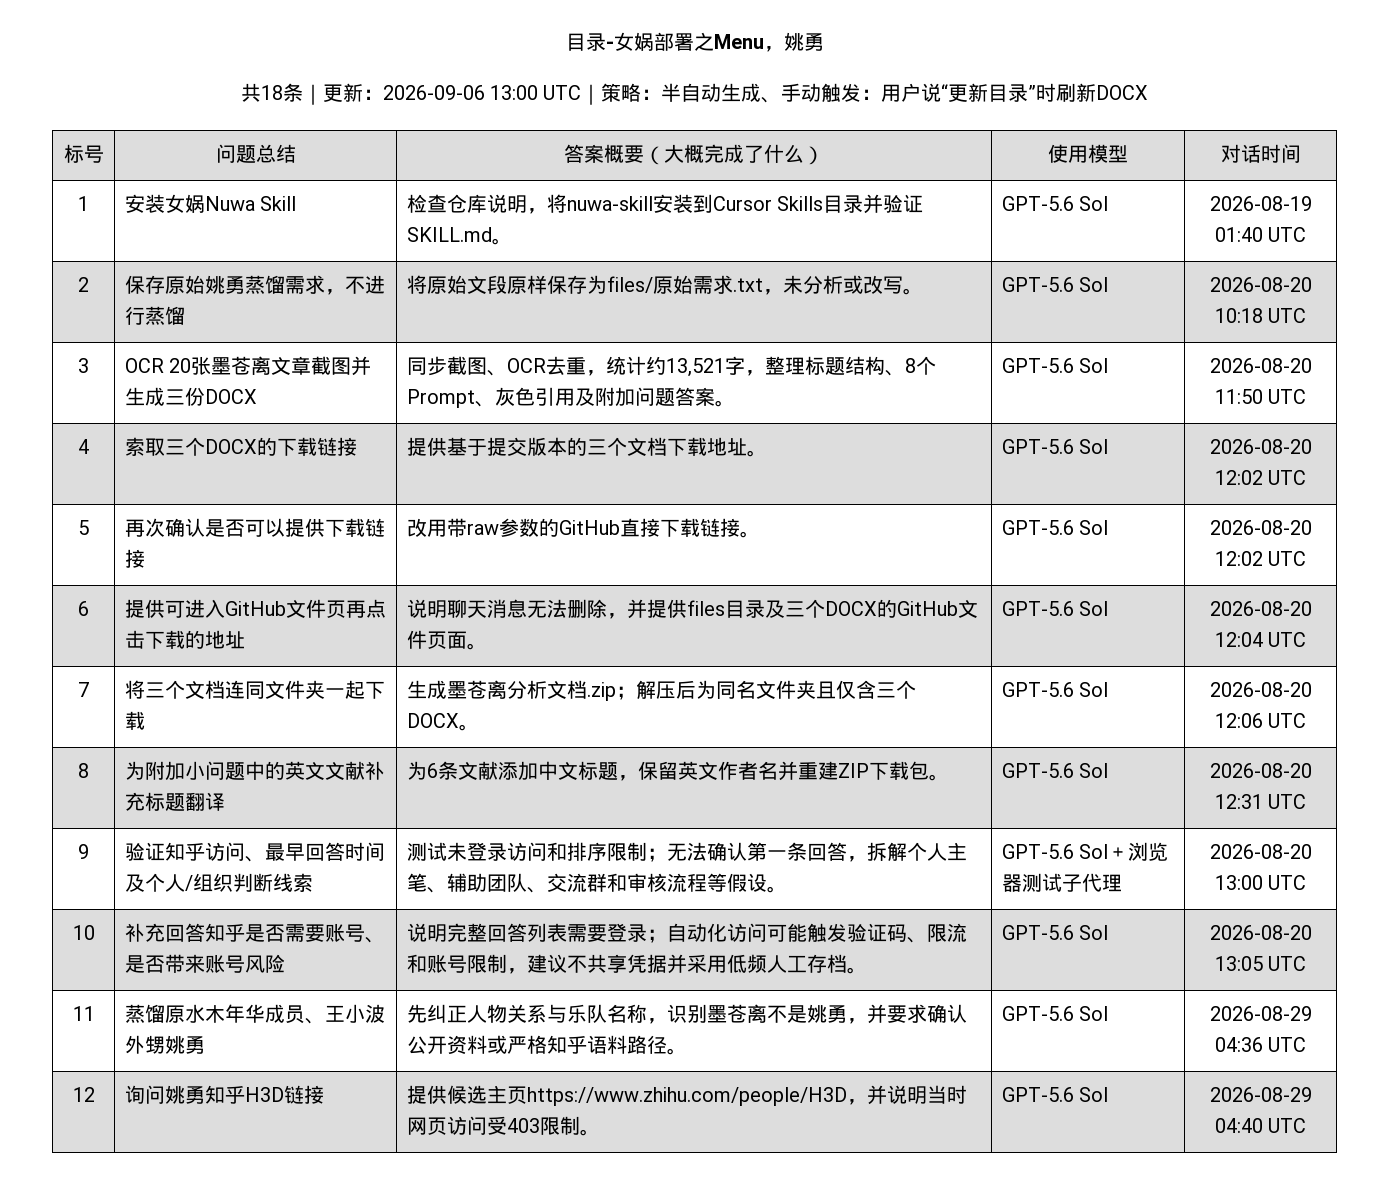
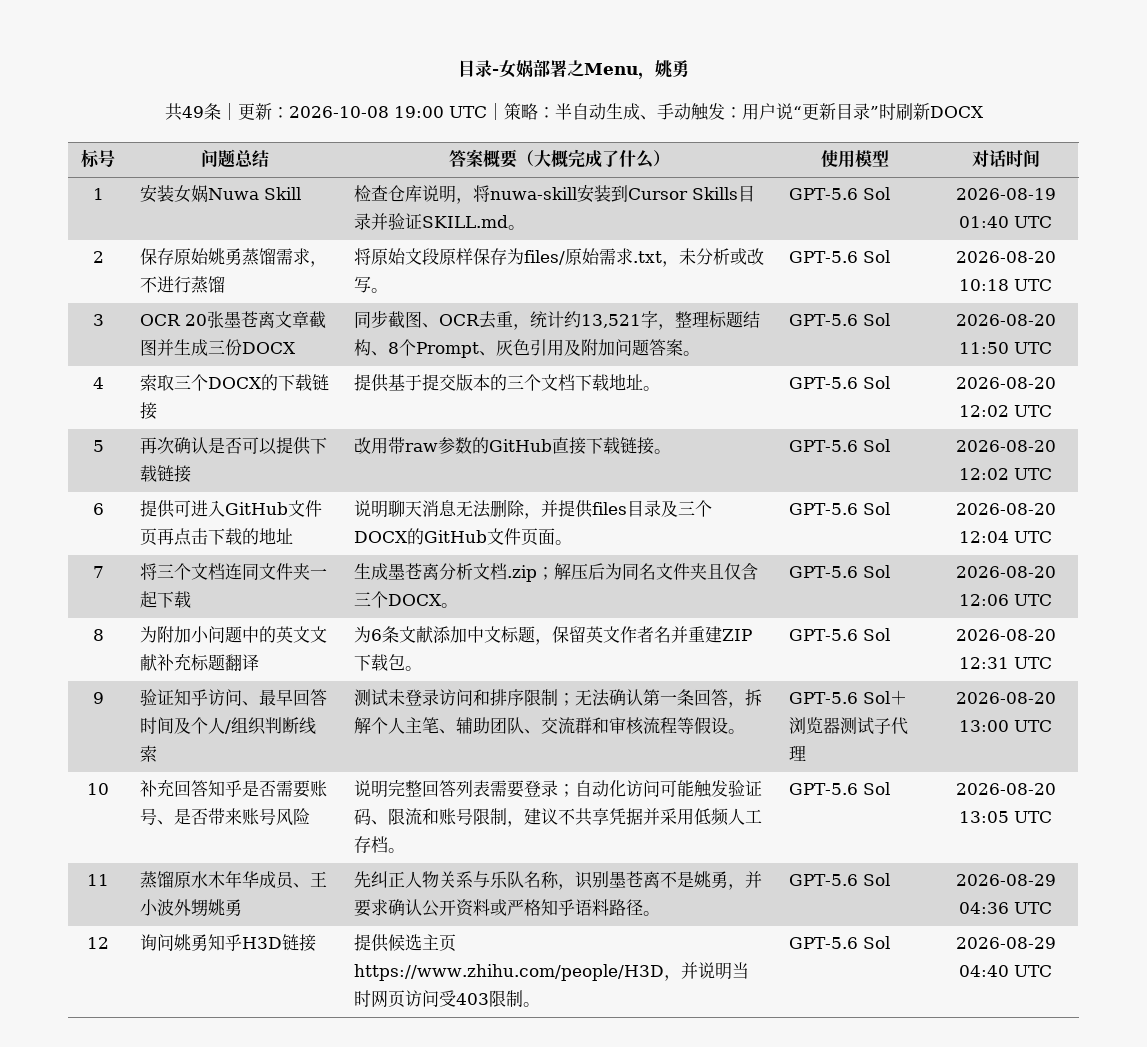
[260,85,283,100] 18 -> [181,106,204,118] 49
[382,85,538,100] 2026-09-06 13:00 -> [288,106,444,118] 2026-10-08 19:00

